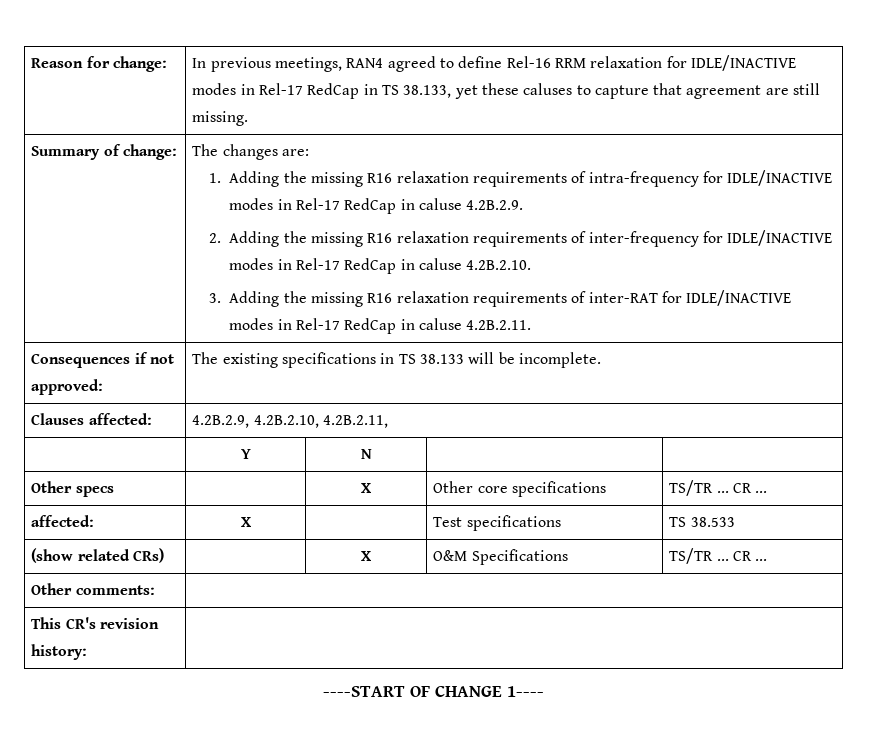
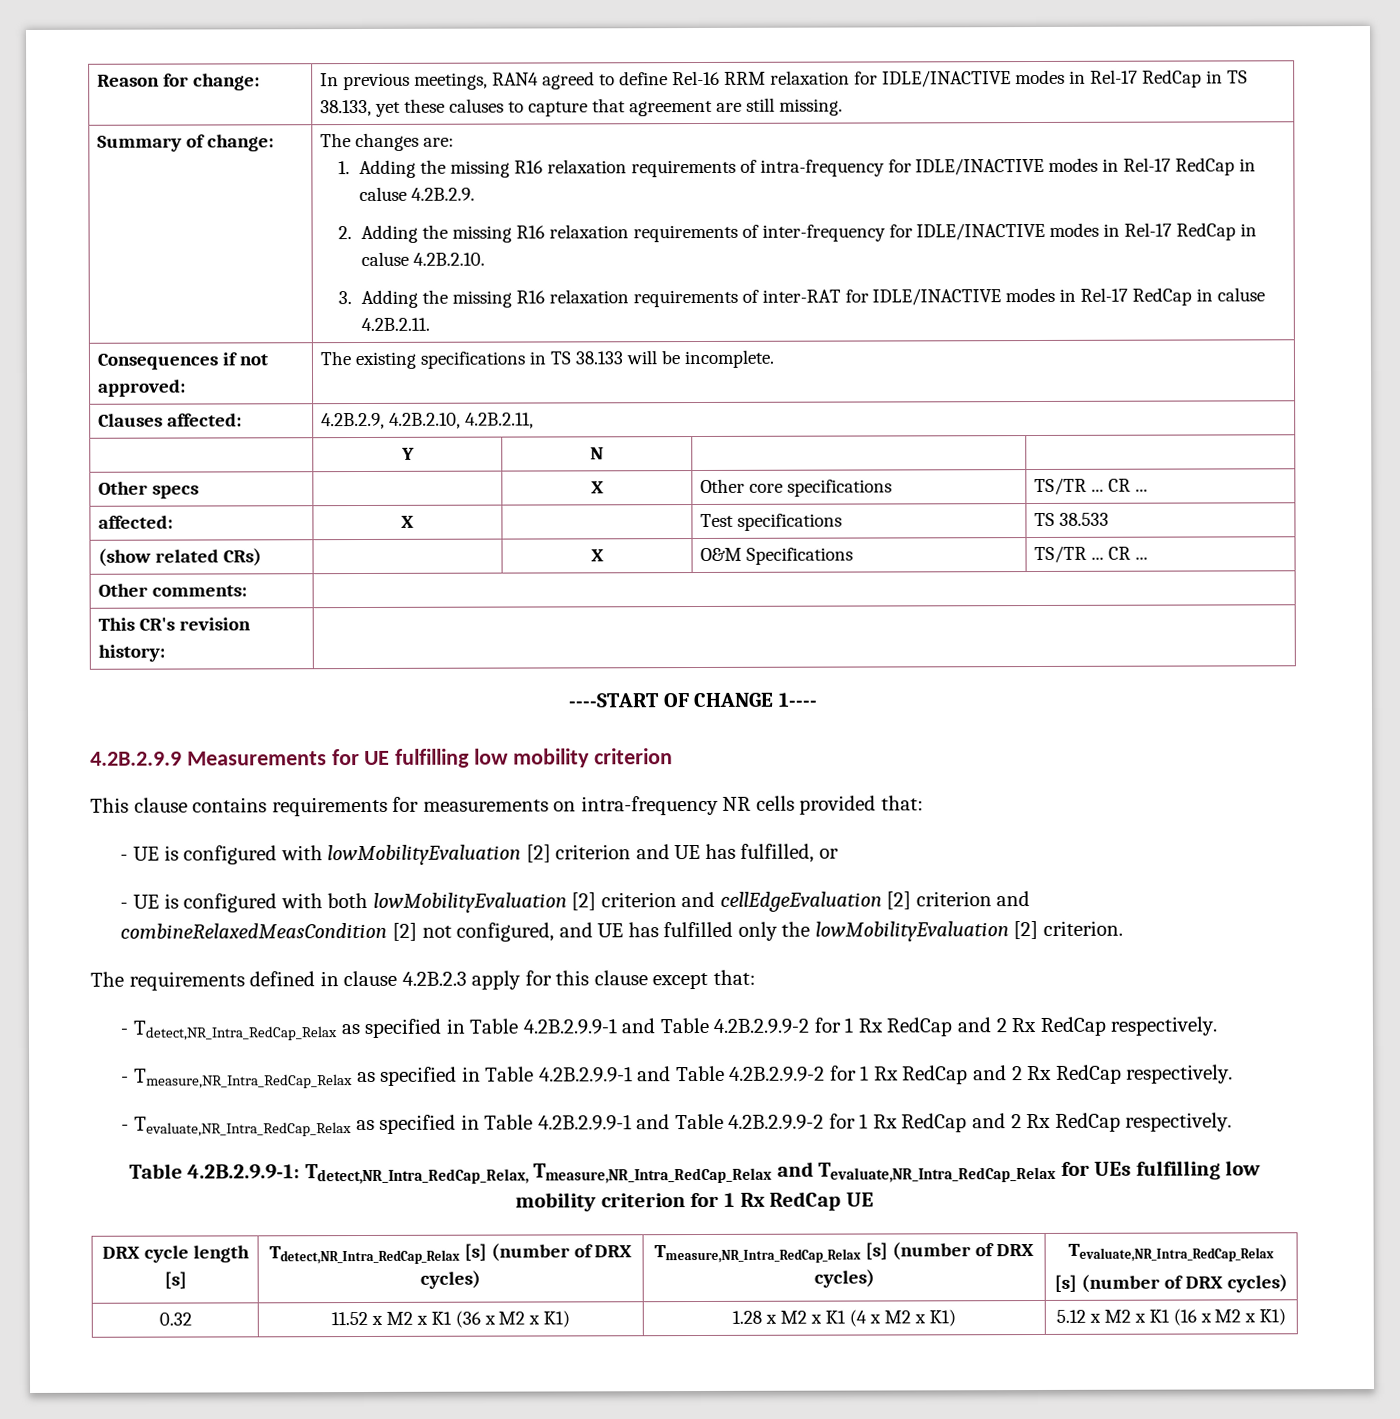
(544, 691) none -> [90,748,673,768] [90,795,924,817] [120,843,839,866] [120,891,1031,913] [120,920,1123,942] [90,969,756,991] [120,1016,1218,1041] [121,1064,1234,1089] [121,1112,1233,1137] [128,1160,1262,1185] [515,1191,874,1212] [101,1245,250,1263] [163,1271,187,1289] [268,1243,633,1265] [420,1270,481,1289] [654,1242,1034,1264] [813,1269,875,1288] [1068,1243,1274,1262] [1054,1274,1288,1293] [158,1312,192,1326] [330,1310,571,1328] [732,1309,956,1327] [1055,1308,1287,1326] // 4.2B.2.9.9 Measurements for UE fulfilling low mobility criterion // This clause contains requirements for measurements on intra-frequency NR cells provided that: // - UE is configured with lowMobilityEvaluation [2] criterion and UE has fulfilled, or // - UE is configured with both lowMobilityEvaluation [2] criterion and cellEdgeEvaluation [2] criterion and combineRelaxedMeasCondition [2] not configured, and UE has fulfilled only the lowMobilityEvaluation [2] criterion. // The requirements defined in clause 4.2B.2.3 apply for this clause except that: // - Tdetect,NR_Intra_RedCap_Relax as specified in Table 4.2B.2.9.9-1 and Table 4.2B.2.9.9-2 for 1 Rx RedCap and 2 Rx RedCap respectively. // - Tmeasure,NR_Intra_RedCap_Relax as specified in Table 4.2B.2.9.9-1 and Table 4.2B.2.9.9-2 for 1 Rx RedCap and 2 Rx RedCap respectively. // - Tevaluate,NR_Intra_RedCap_Relax as specified in Table 4.2B.2.9.9-1 and Table 4.2B.2.9.9-2 for 1 Rx RedCap and 2 Rx RedCap respectively. // Table 4.2B.2.9.9-1: Tdetect,NR_Intra_RedCap_Relax, Tmeasure,NR_Intra_RedCap_Relax and Tevaluate,NR_Intra_RedCap_Relax for UEs fulfilling low mobility criterion for 1 Rx RedCap UE // DRX cycle length [s] | Tdetect,NR_Intra_RedCap_Relax [s] (number of DRX cycles) | Tmeasure,NR_Intra_RedCap_Relax [s] (number of DRX cycles) | Tevaluate,NR_Intra_RedCap_Relax // [s] (number of DRX cycles) // 0.32 | 11.52 x M2 x K1 (36 x M2 x K1) | 1.28 x M2 x K1 (4 x M2 x K1) | 5.12 x M2 x K1 (16 x M2 x K1)

